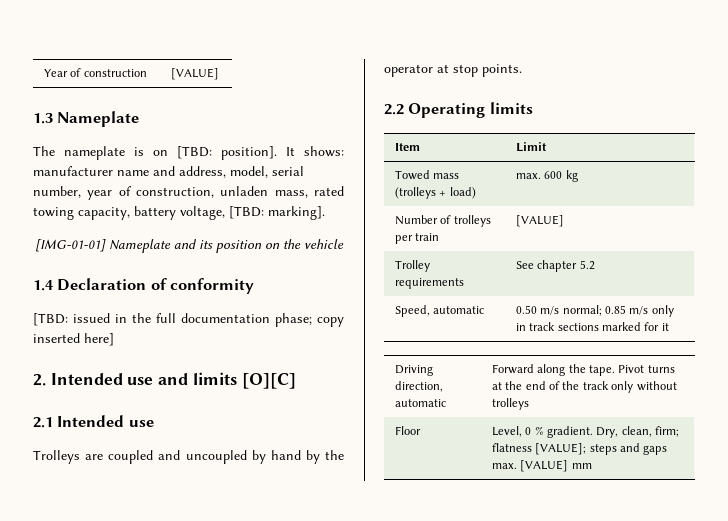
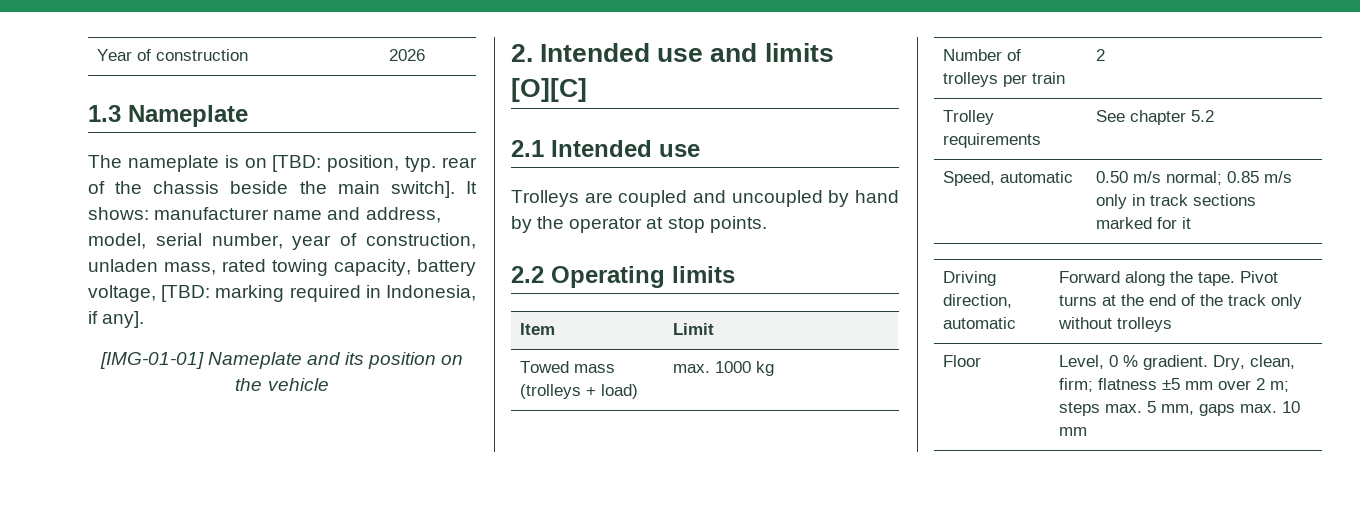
[170,68,219,80] [VALUE] -> [389,49,426,61] 2026
[221,146,277,160] position]. -> [327,155,477,172] [88,181,455,198] position, typ. rear of the chassis beside the main switch].
[268,206,325,220] marking]. -> [215,285,476,302] [88,311,145,328] marking required in Indonesia, if any].
[33,278,255,294] [33,313,344,327] [33,333,114,346] // 1.4 Declaration of conformity // [TBD: issued in the full documentation phase; copy inserted here] -> (329, 384) none
[544,171,563,179] 600 -> [715,361,752,373] 1000
[515,215,564,227] [VALUE] -> [1096,49,1106,61] 2
[535,443,641,455] [VALUE]; steps and -> [1162,378,1290,392] [1059,401,1195,416] ±5 mm over 2 m; steps max. 5 mm,
[520,460,569,472] [VALUE] -> [1282,401,1301,413] 10

